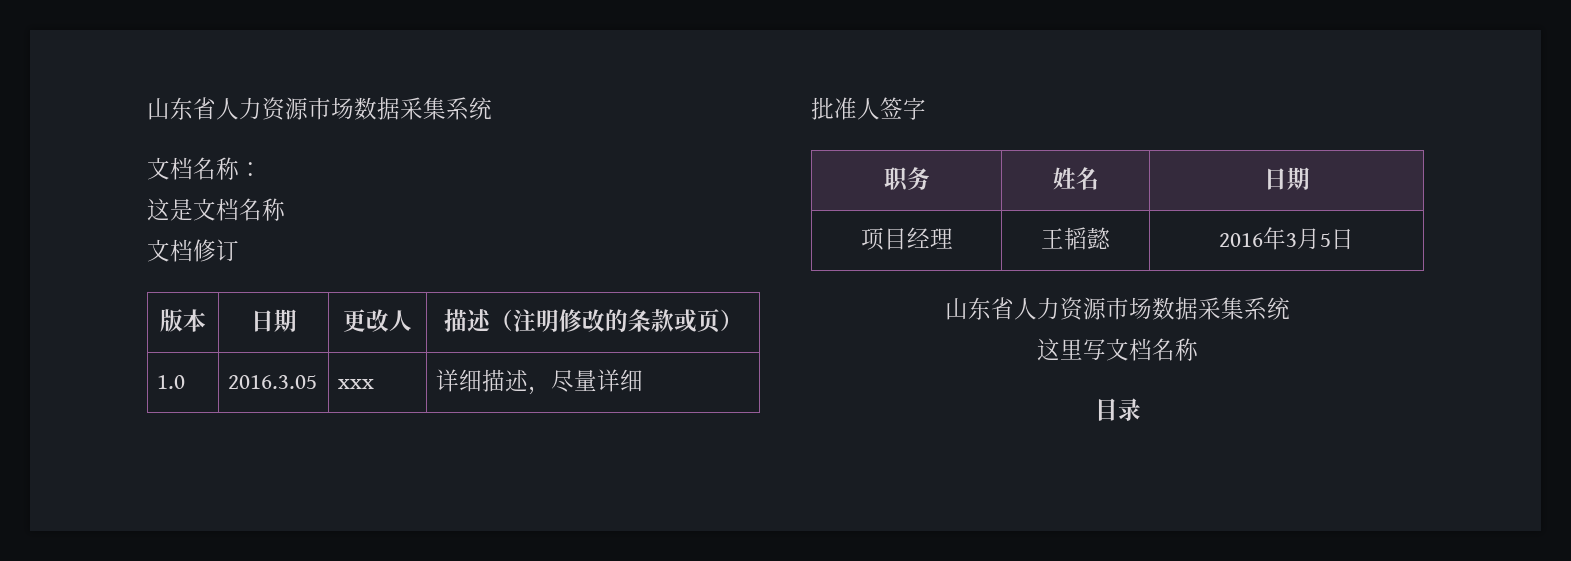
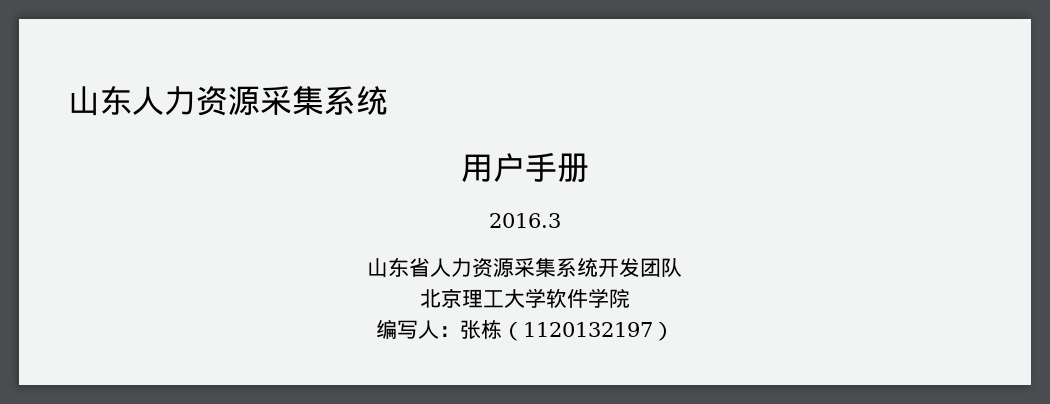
[147,97,492,121] [147,157,262,180] [147,198,286,221] [147,239,239,262] [160,309,206,332] [250,309,297,332] [343,309,412,332] [443,309,743,333] [156,375,185,389] [227,375,317,389] [337,379,374,389] [435,369,643,395] [811,97,926,120] [883,167,930,192] [1052,167,1099,190] [1263,167,1310,190] [860,227,953,251] [1041,227,1111,250] [1219,227,1354,250] [945,297,1290,321] [1037,338,1199,361] [1094,398,1141,421] 山东省人力资源市场数据采集系统 // 文档名称： // 这是文档名称 // 文档修订 // 版本 | 日期 | 更改人 | 描述（注明修改的条款或页） // 1.0 | 2016.3.05 | xxx | 详细描述，尽量详细 // 批准人签字 // 职务 | 姓名 | 日期 // 项目经理 | 王韬懿 | 2016年3月5日 // 山东省人力资源市场数据采集系统 // 这里写文档名称 // 目录 -> [68,86,388,116] [460,153,589,182] [488,213,561,228] [367,257,682,278] [419,288,630,308] [375,319,674,341] 山东人力资源采集系统 // 用户手册 // 2016.3 // 山东省人力资源采集系统开发团队 // 北京理工大学软件学院 // 编写人：张栋（1120132197）

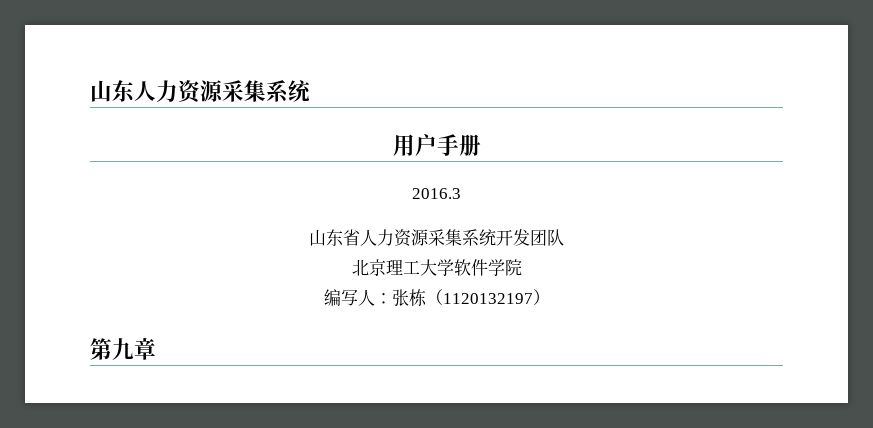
(674, 331) none -> [90,338,156,360] // 第九章

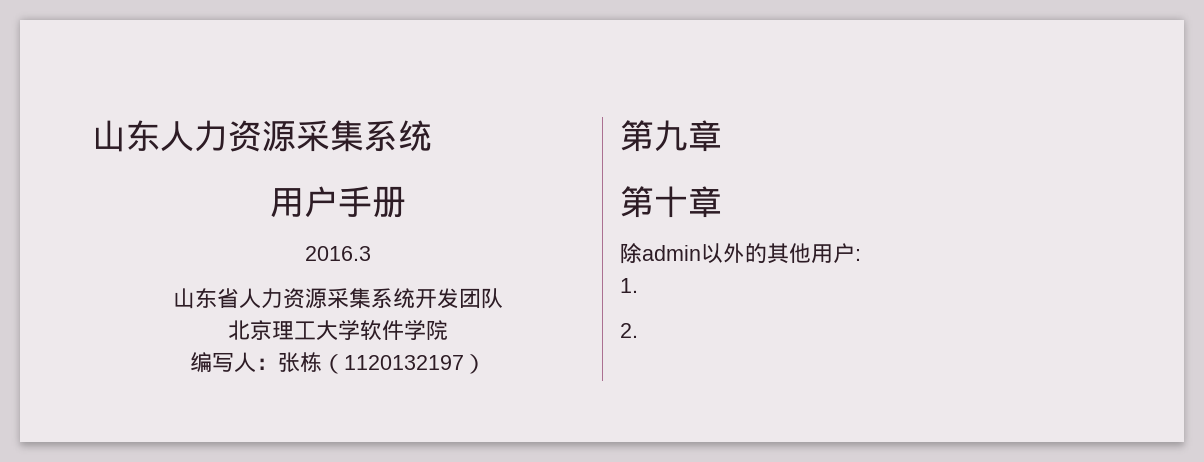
(156, 349) none -> [620,186,722,218] [620,243,861,264] [620,278,638,293] [620,323,638,338] // 第十章 // 除admin以外的其他用户: // 1. // 2.

